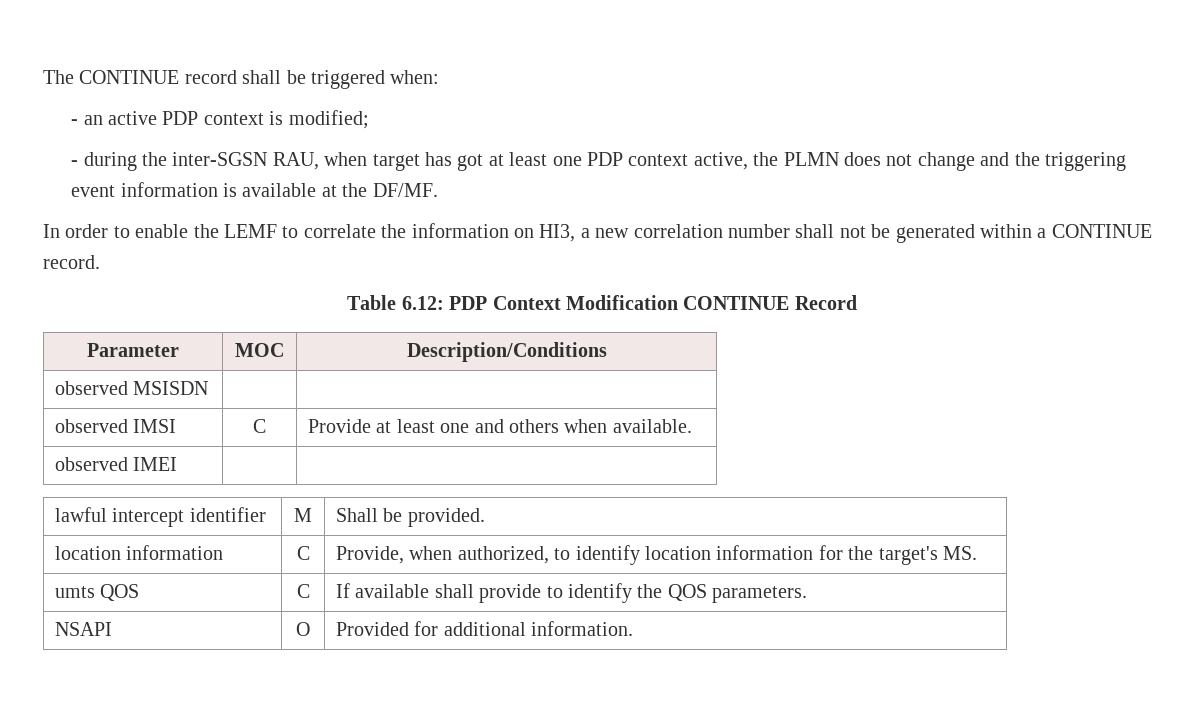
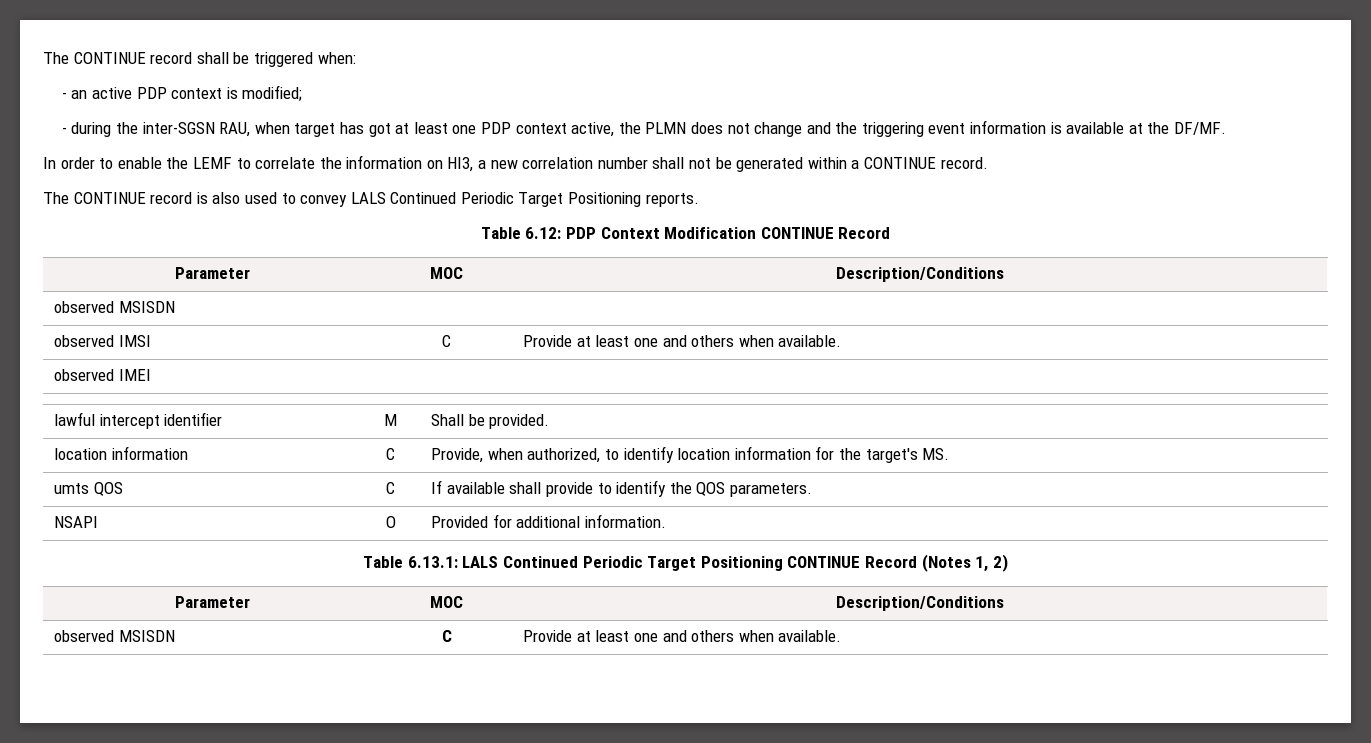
(100, 262) none -> [43,192,699,207] // The CONTINUE record is also used to convey LALS Continued Periodic Target Positioning reports.
(634, 628) none -> [363,554,1008,572] [174,596,250,608] [430,596,463,608] [836,596,1004,611] [54,630,175,642] [441,630,452,642] [523,630,842,642] // Table 6.13.1: LALS Continued Periodic Target Positioning CONTINUE Record (Notes 1, 2) // Parameter | MOC | Description/Conditions // observed MSISDN | C | Provide at least one and others when available.

